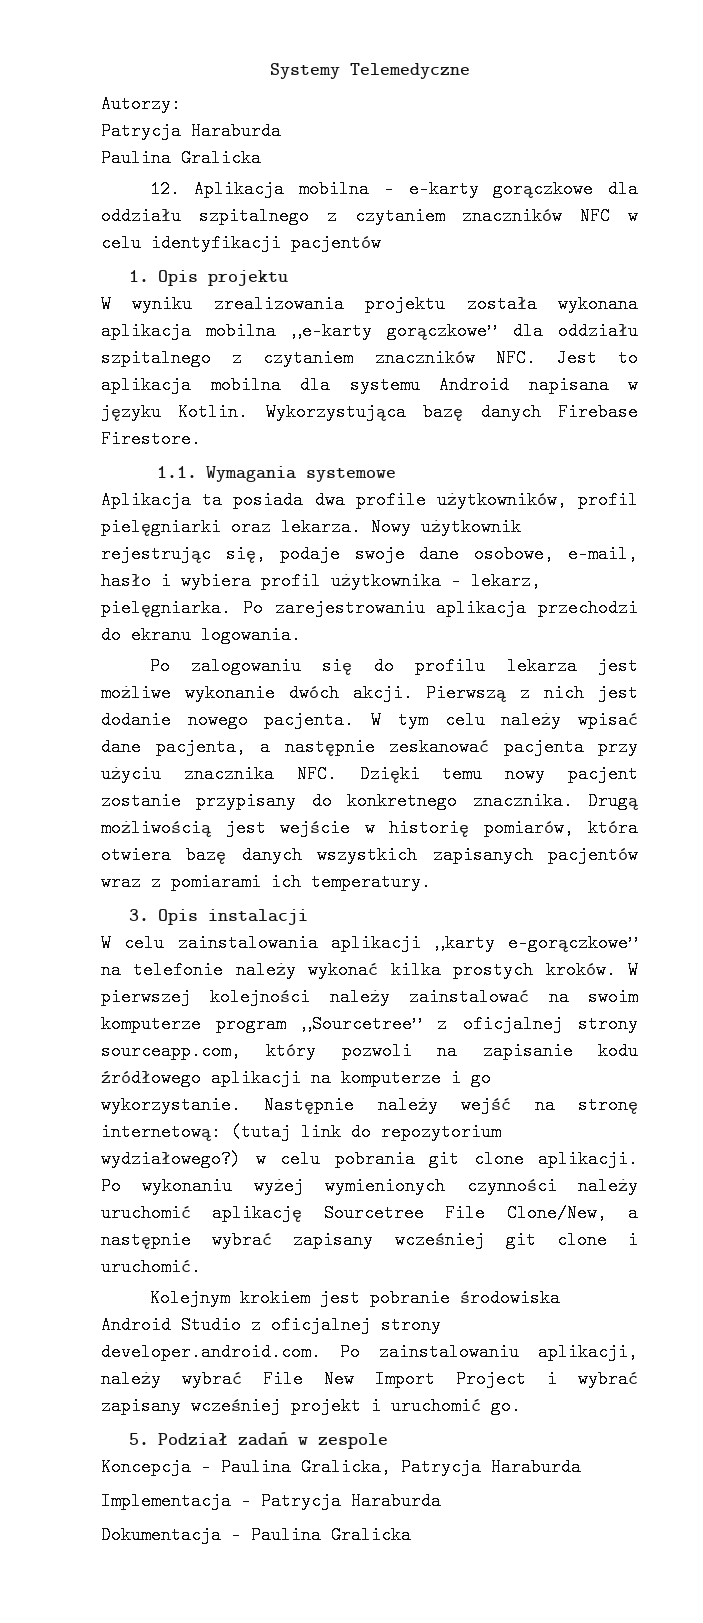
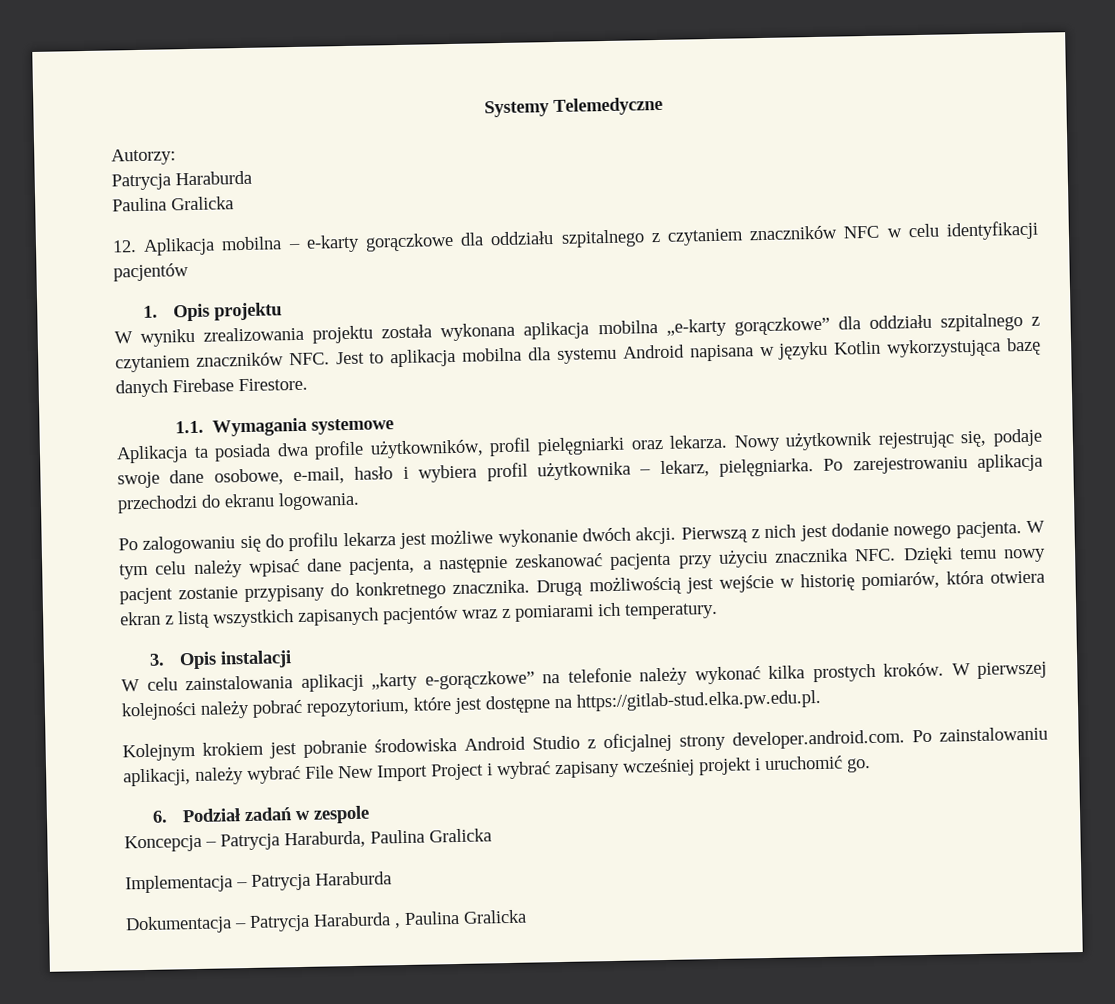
[178,403,406,421] Kotlin. Wykorzystująca -> [833,338,1002,358] Kotlin wykorzystująca
[186,846,302,864] bazę danych -> [120,610,210,629] ekran z listą
[409,988,638,1006] [101,1015,638,1033] [101,1042,638,1060] [101,1069,491,1087] [101,1096,638,1114] [101,1123,501,1141] [101,1150,638,1168] [101,1177,638,1195] [101,1204,638,1222] [101,1231,638,1249] [101,1258,201,1276] zainstalować na swoim komputerze program „Sourcetree” z oficjalnej strony sourceapp.com, który pozwoli na zapisanie kodu źródłowego aplikacji na komputerze i go wykorzystanie. Następnie należy wejść na stronę internetową: (tutaj link do repozytorium wydziałowego?) w celu pobrania git clone aplikacji. Po wykonaniu wyżej wymienionych czynności należy uruchomić aplikację Sourcetree File Clone/New, a następnie wybrać zapisany wcześniej git clone i uruchomić. -> [252,689,821,718] pobrać repozytorium, które jest dostępne na https://gitlab-stud.elka.pw.edu.pl.
[128,1433,149,1445] 5. -> [152,810,169,823] 6.
[221,1458,581,1476] Paulina Gralicka, Patrycja Haraburda -> [220,828,492,851] Patrycja Haraburda, Paulina Gralicka
(241, 1537) none -> [249,912,401,932] Patrycja Haraburda ,

